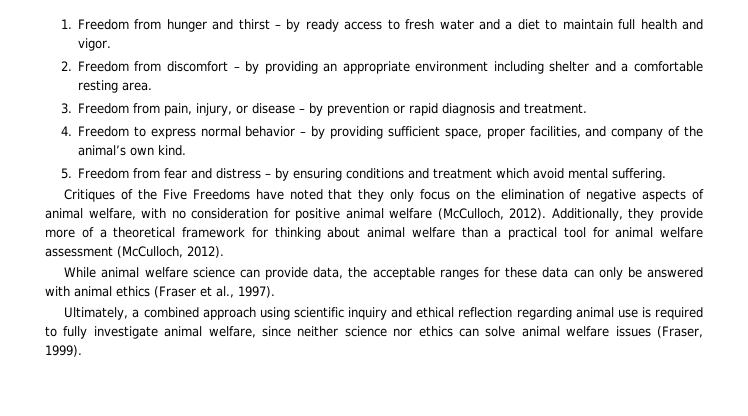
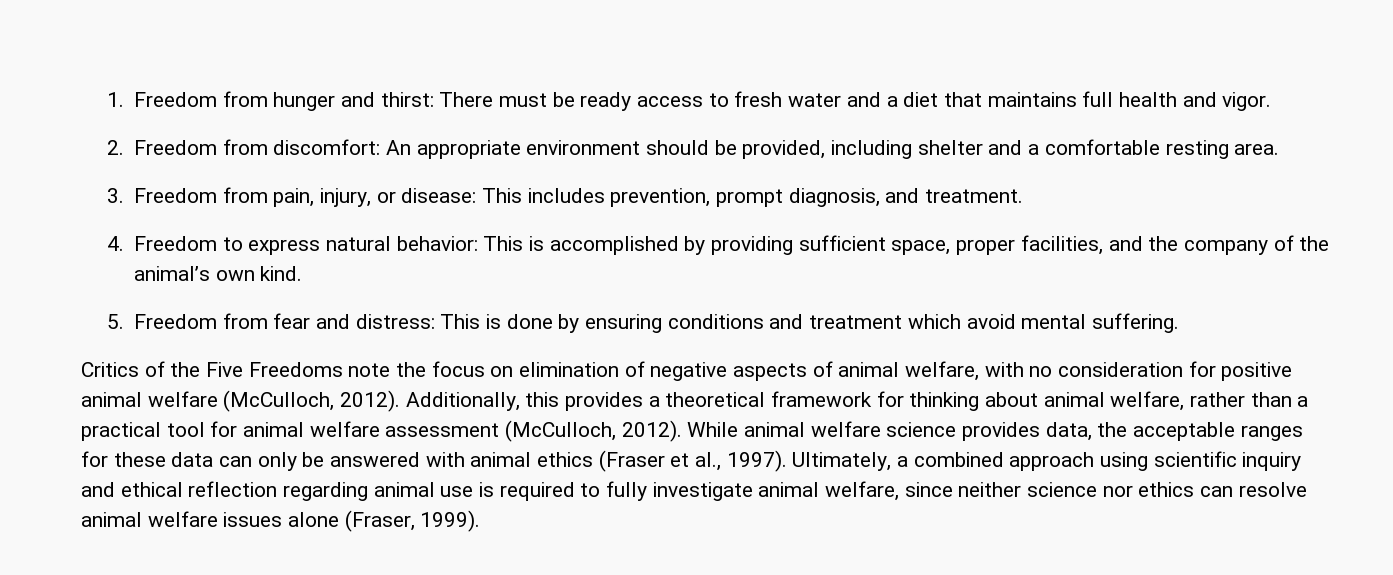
[238,19,301,32] thirst – by -> [380,92,575,107] thirst: There must be
[545,19,613,30] to maintain -> [943,92,1077,107] that maintains
[167,61,489,74] discomfort – by providing an appropriate environment -> [273,139,826,159] discomfort: An appropriate environment should be provided,
[251,103,495,116] disease – by prevention or rapid diagnosis -> [401,188,880,207] disease: This includes prevention, prompt diagnosis,
[200,126,307,137] normal behavior – -> [326,236,679,255] natural behavior: This is accomplished
(607, 131) none -> [1148,236,1179,251] the
[215,168,271,179] distress – -> [355,314,553,329] distress: This is done
[64,189,116,202] Critiques -> [81,362,139,377] Critics
[255,189,415,202] have noted that they only -> [348,362,427,377] note the
[475,189,495,200] the -> (514, 371) none
[628,208,704,221] [45,227,94,238] they provide more of -> [525,392,644,411] this provides
[411,227,455,238] welfare -> [1110,391,1246,411] welfare, rather
(224, 252) // -> (682, 431) none
[239,267,309,280] can provide -> [962,422,1041,441] provides
(275, 292) // -> (787, 461) none
[485,326,516,337] solve -> [1238,482,1307,497] resolve
(651, 331) none -> [288,512,340,527] alone

